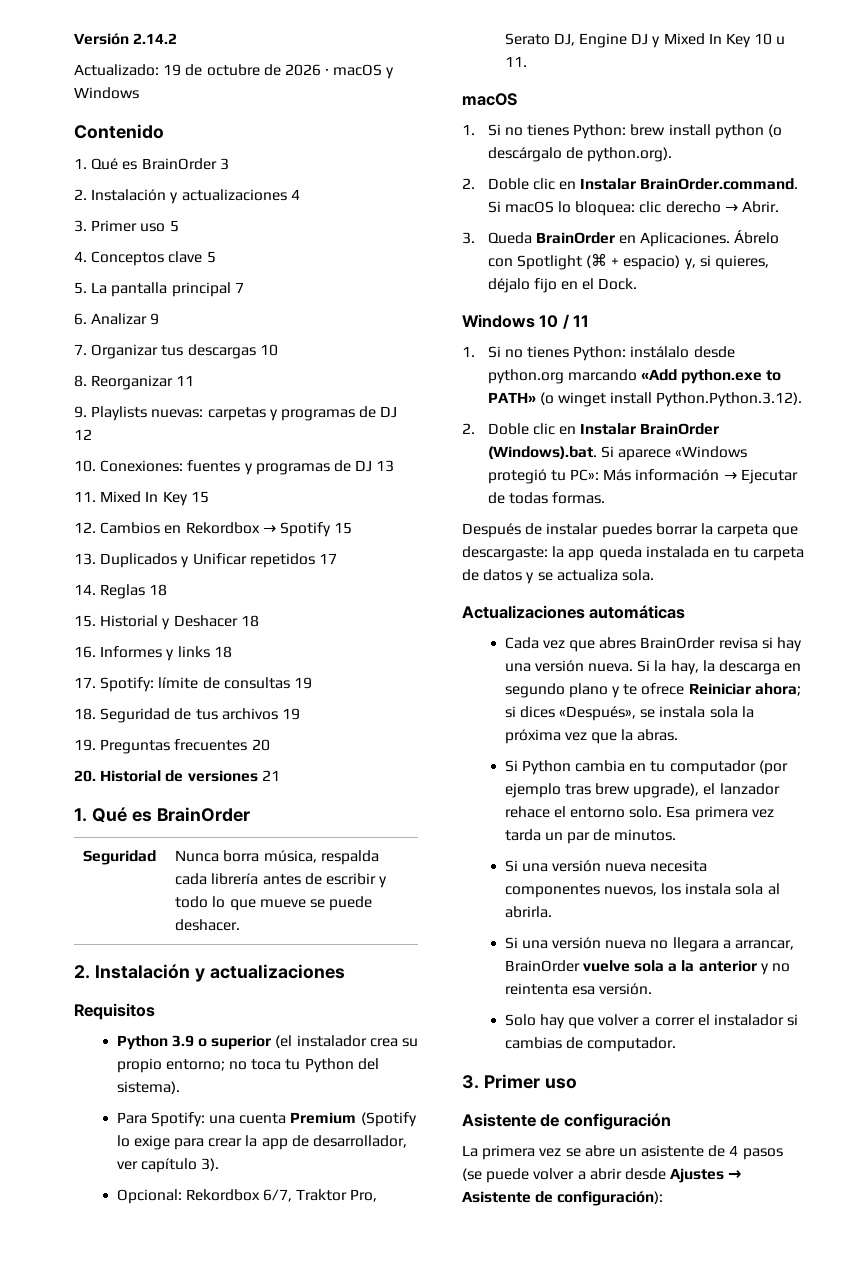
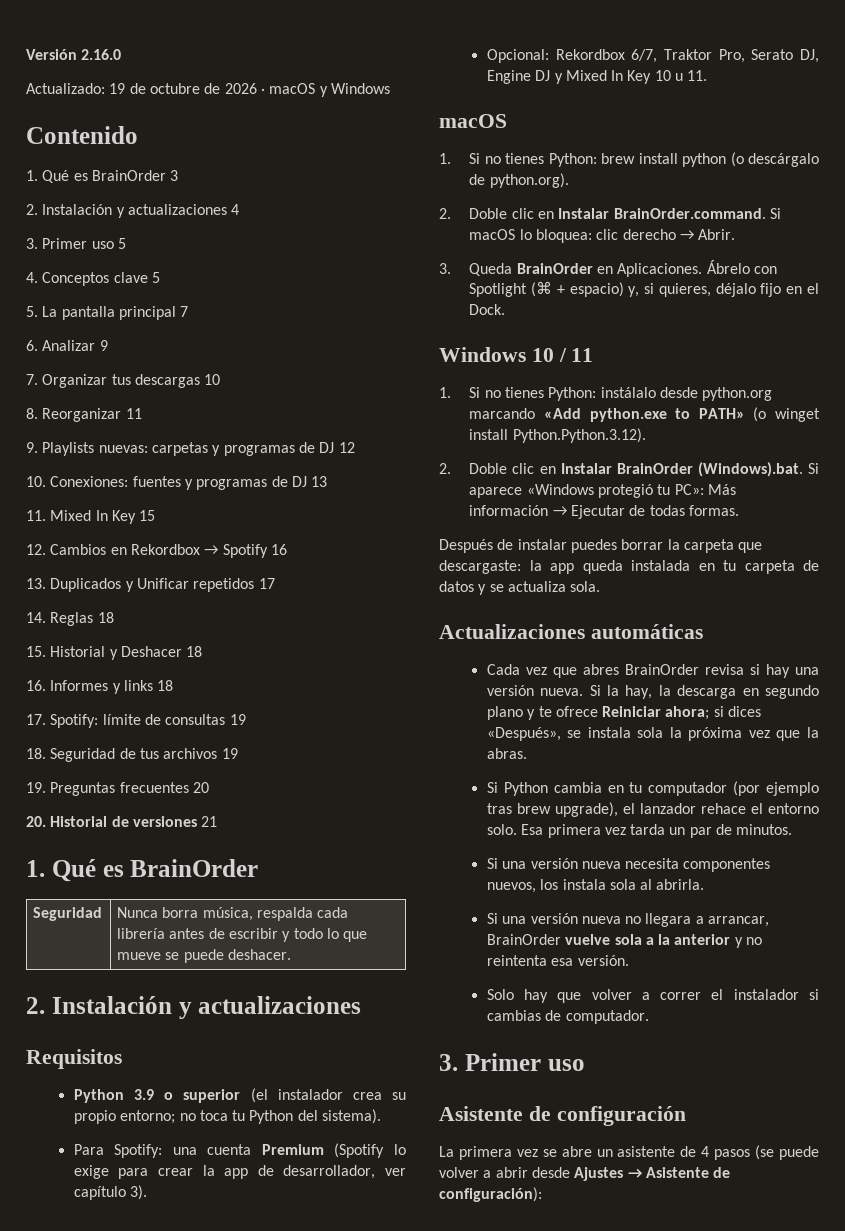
[133,33,178,44] 2.14.2 -> [81,49,122,60] 2.16.0
[334,522,353,534] 15 -> [270,544,287,555] 16

